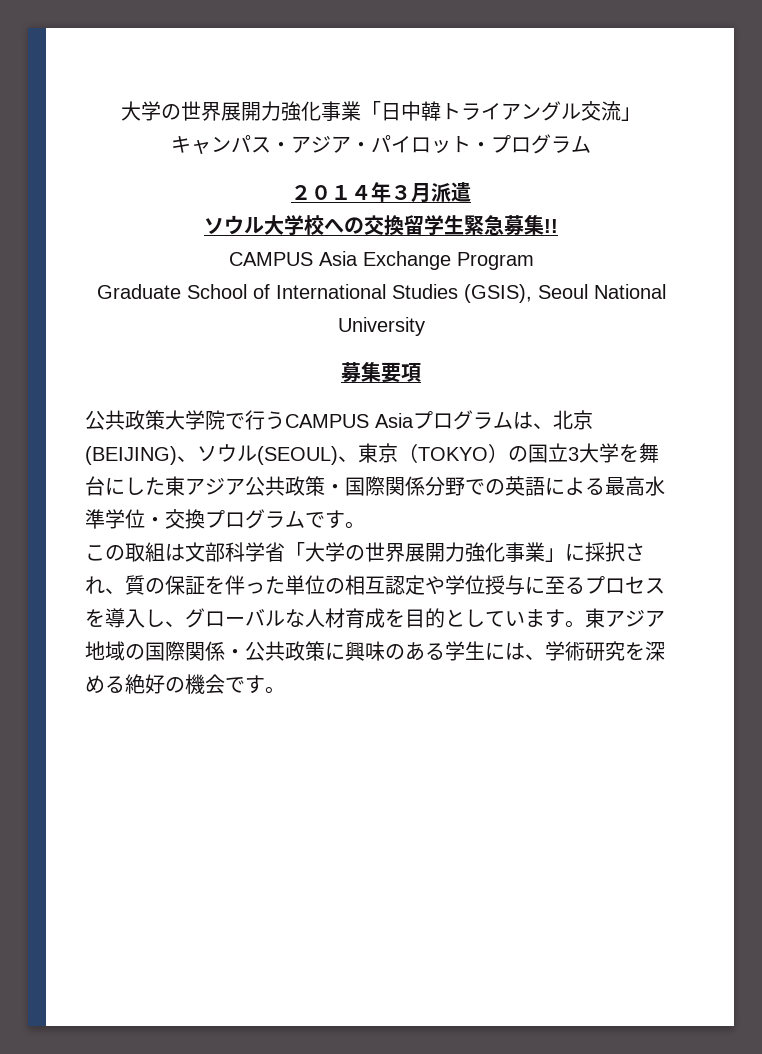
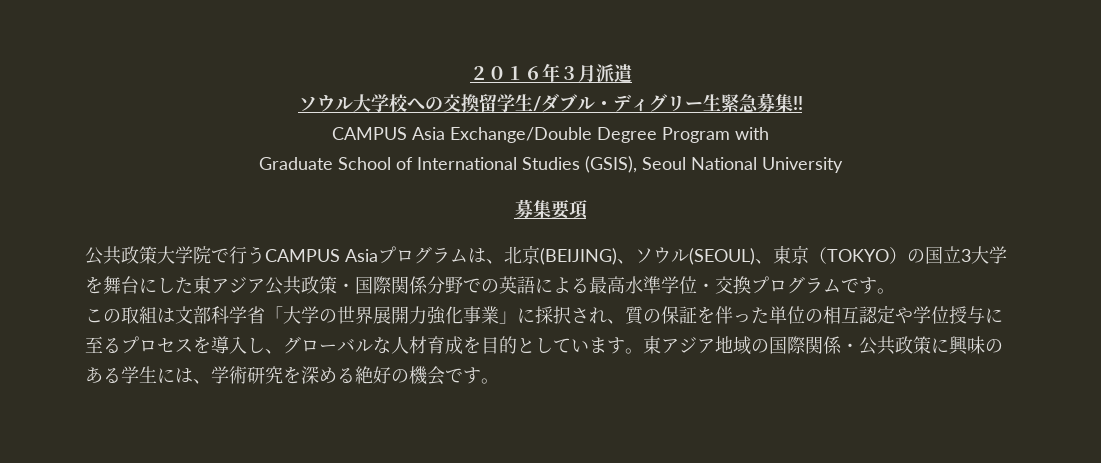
[121,101,641,121] [171,134,591,154] [291,185,371,200] 大学の世界展開力強化事業「日中韓トライアングル交流」 // キャンパス・アジア・パイロット・プログラム // ２０１４ -> [469,66,542,80] ２０１６
(464, 225) none -> [532,94,721,112] /ダブル・ディグリー生
[362,251,451,270] Exchange -> [450,127,657,143] Exchange/Double Degree
(534, 261) none -> [735,127,769,140] with

